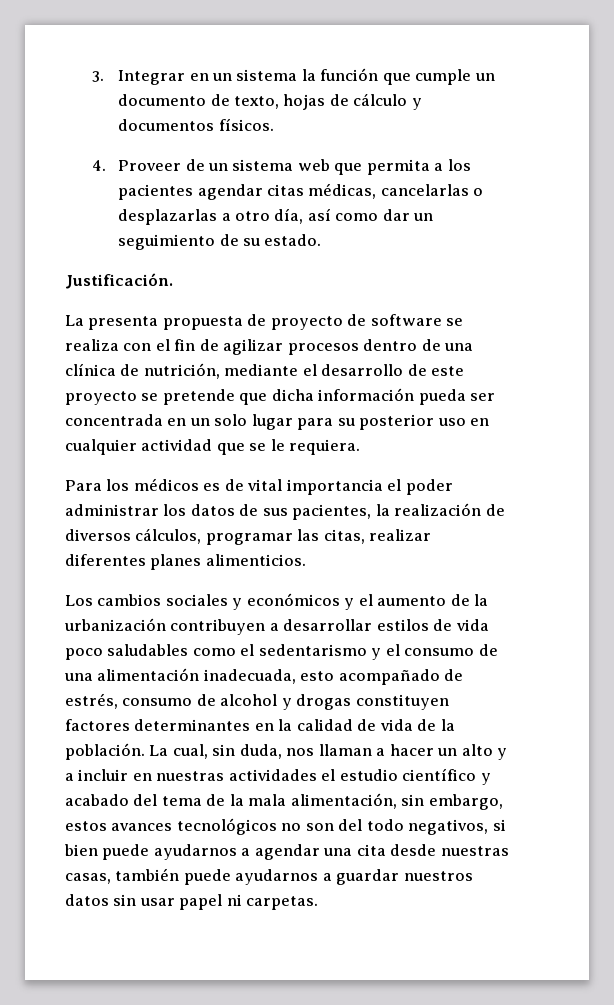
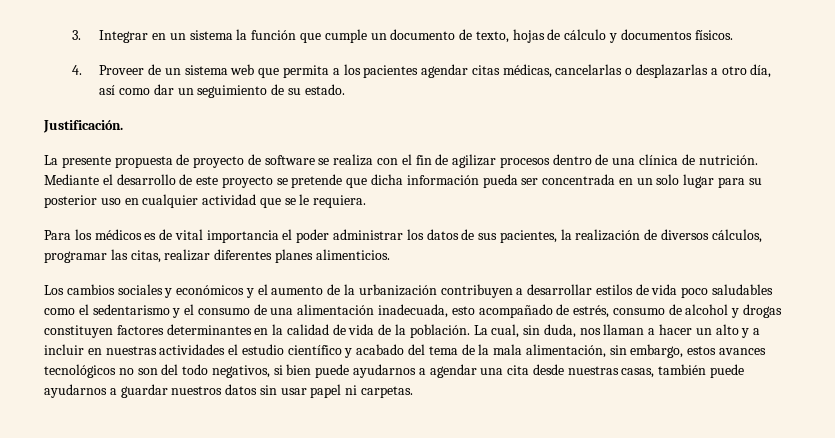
[88,316,159,330] presenta -> [61,156,111,168] presente
[143,363,299,379] nutrición, mediante -> [698,155,758,165] [44,174,99,185] nutrición. Mediante

